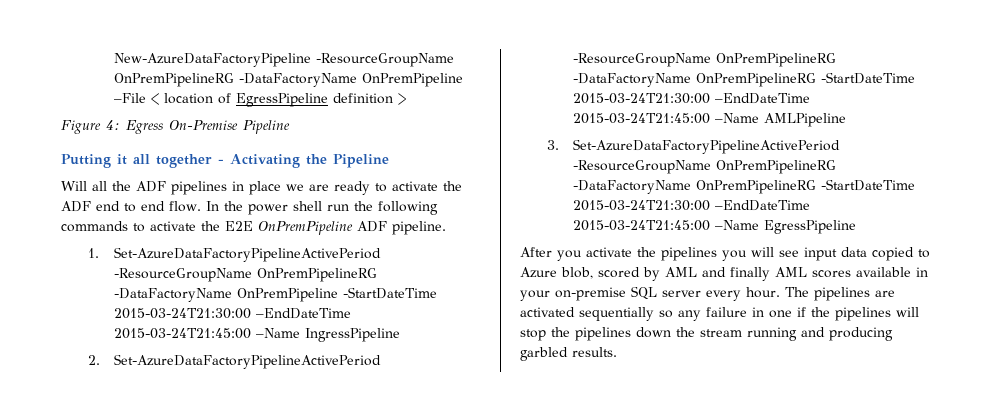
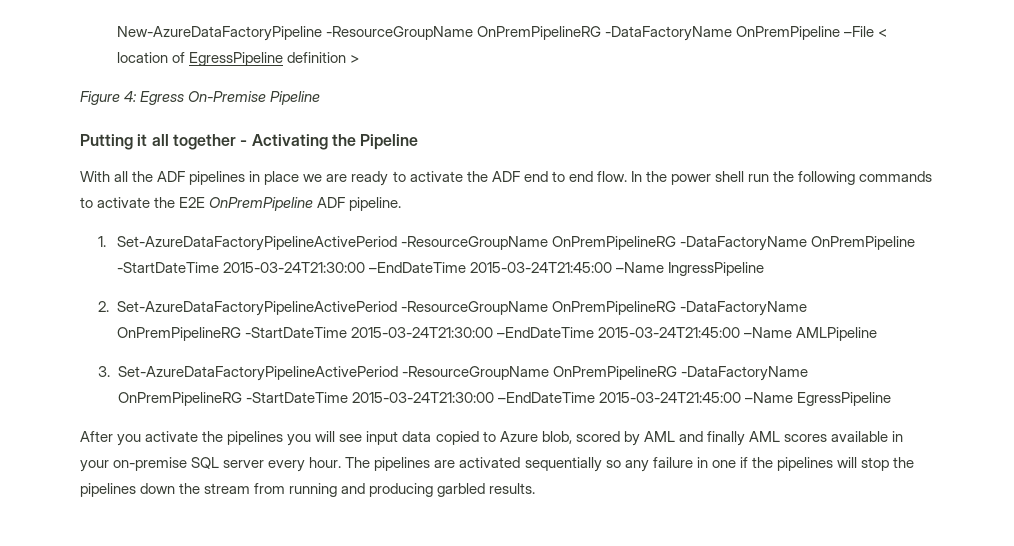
[61,181,87,191] Will -> [80,171,110,182] With
(742, 333) none -> [254,483,286,494] from

